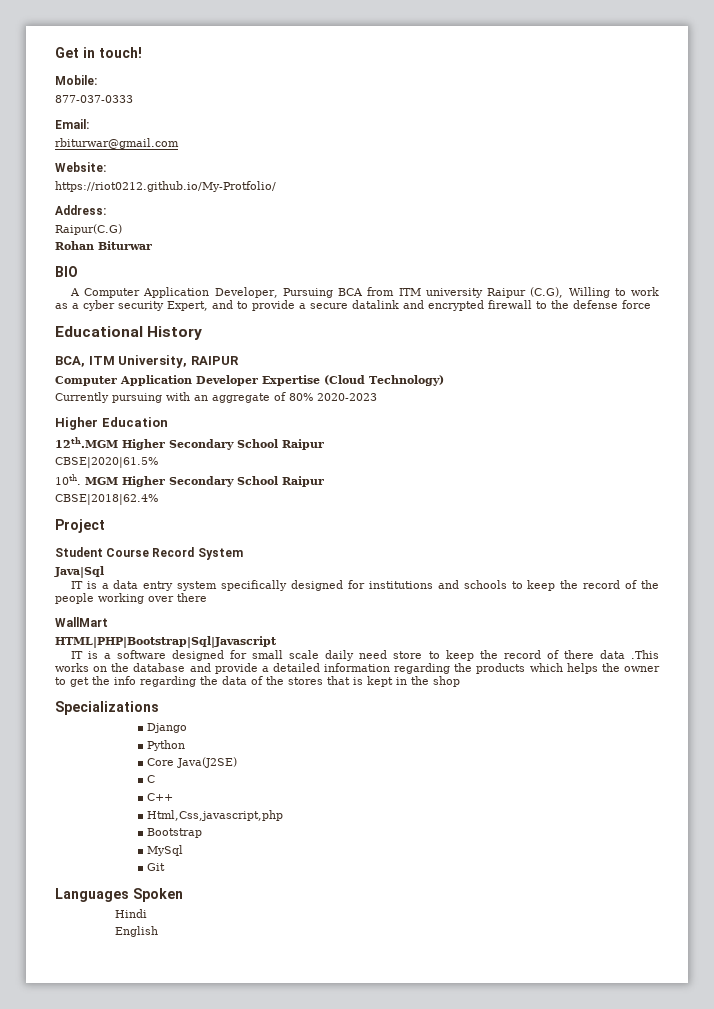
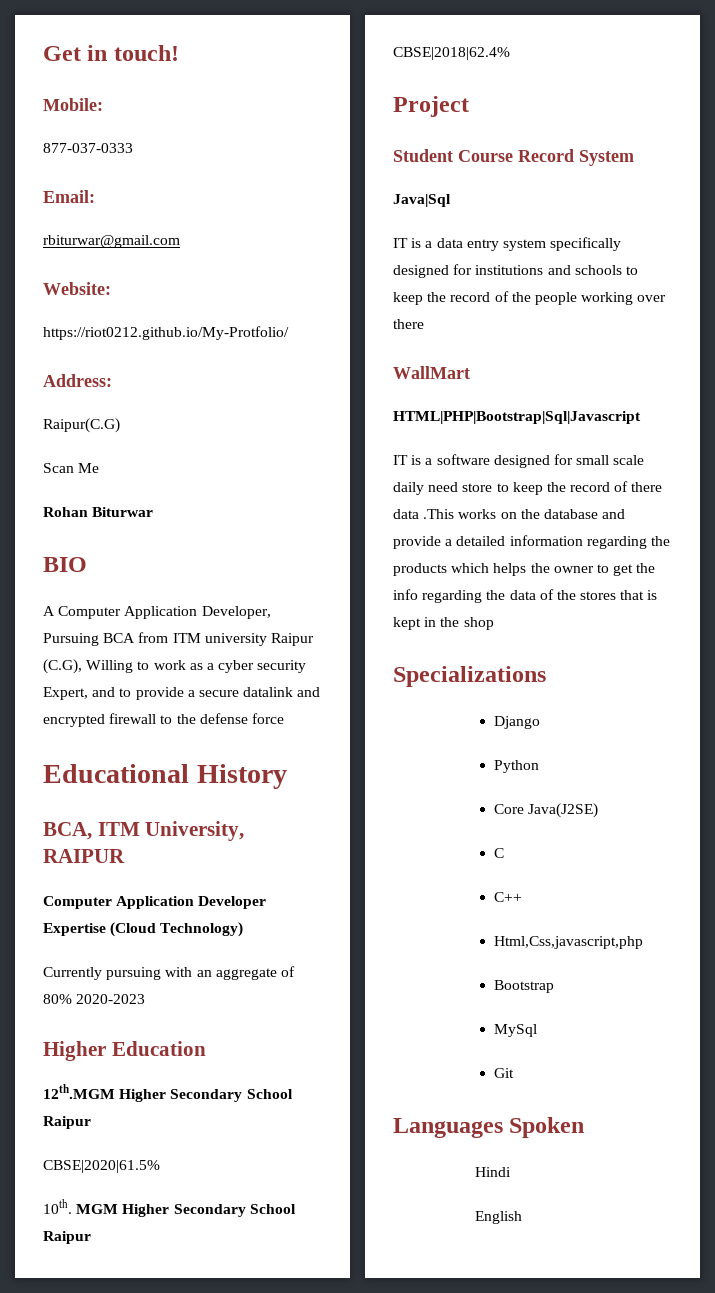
(122, 229) none -> [43,463,100,473] // Scan Me

